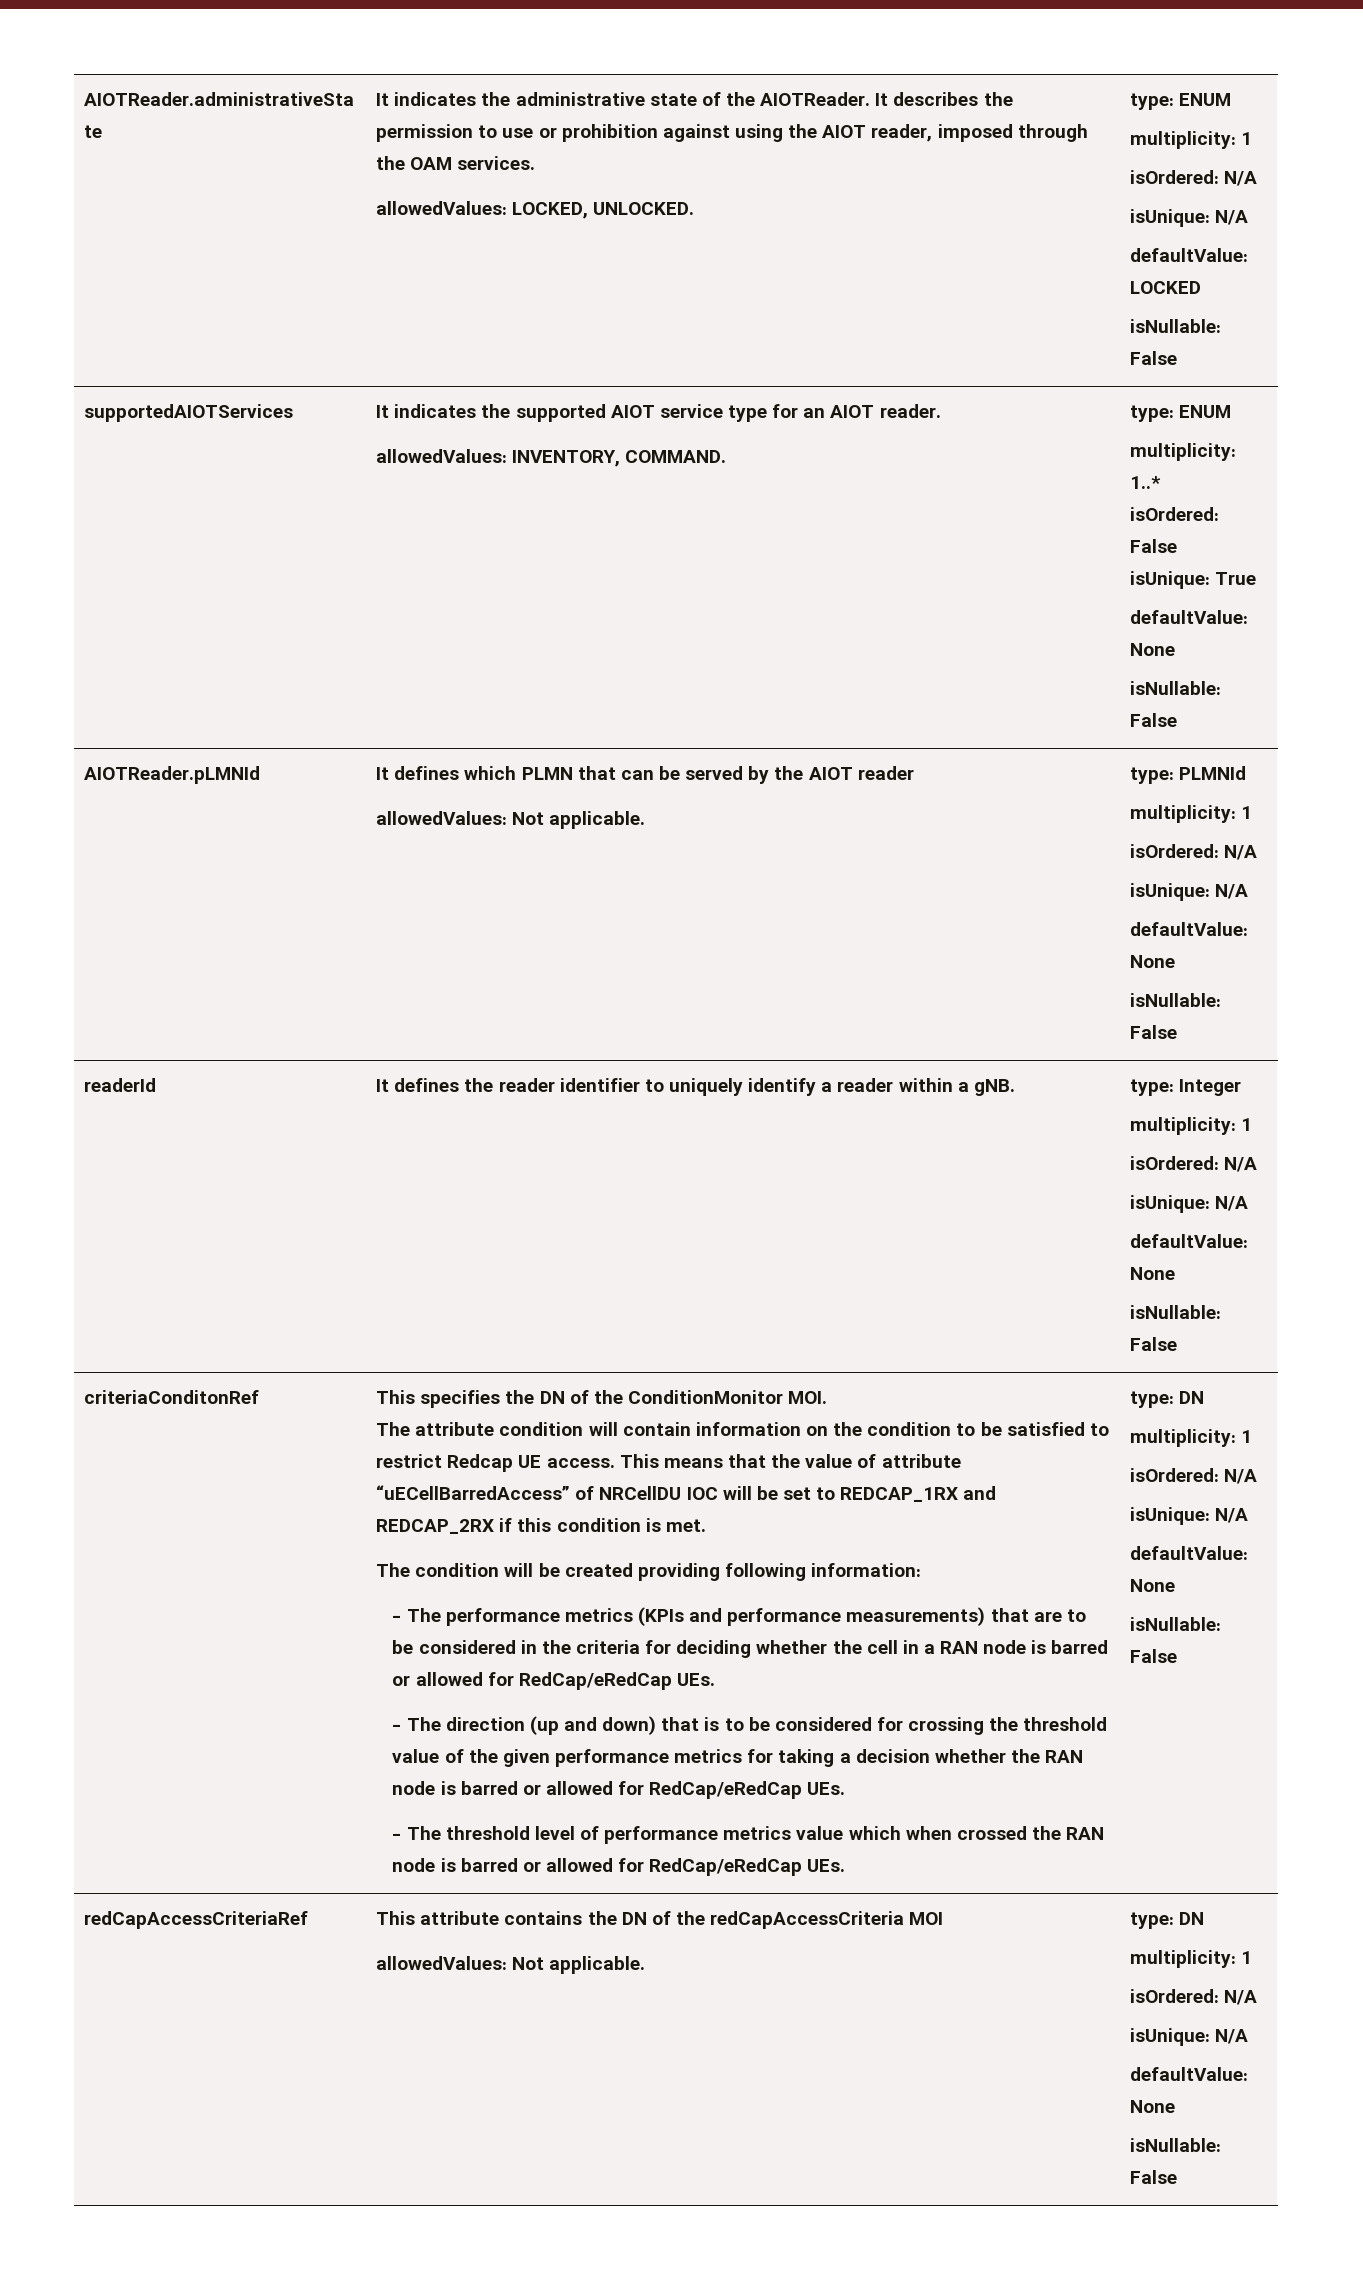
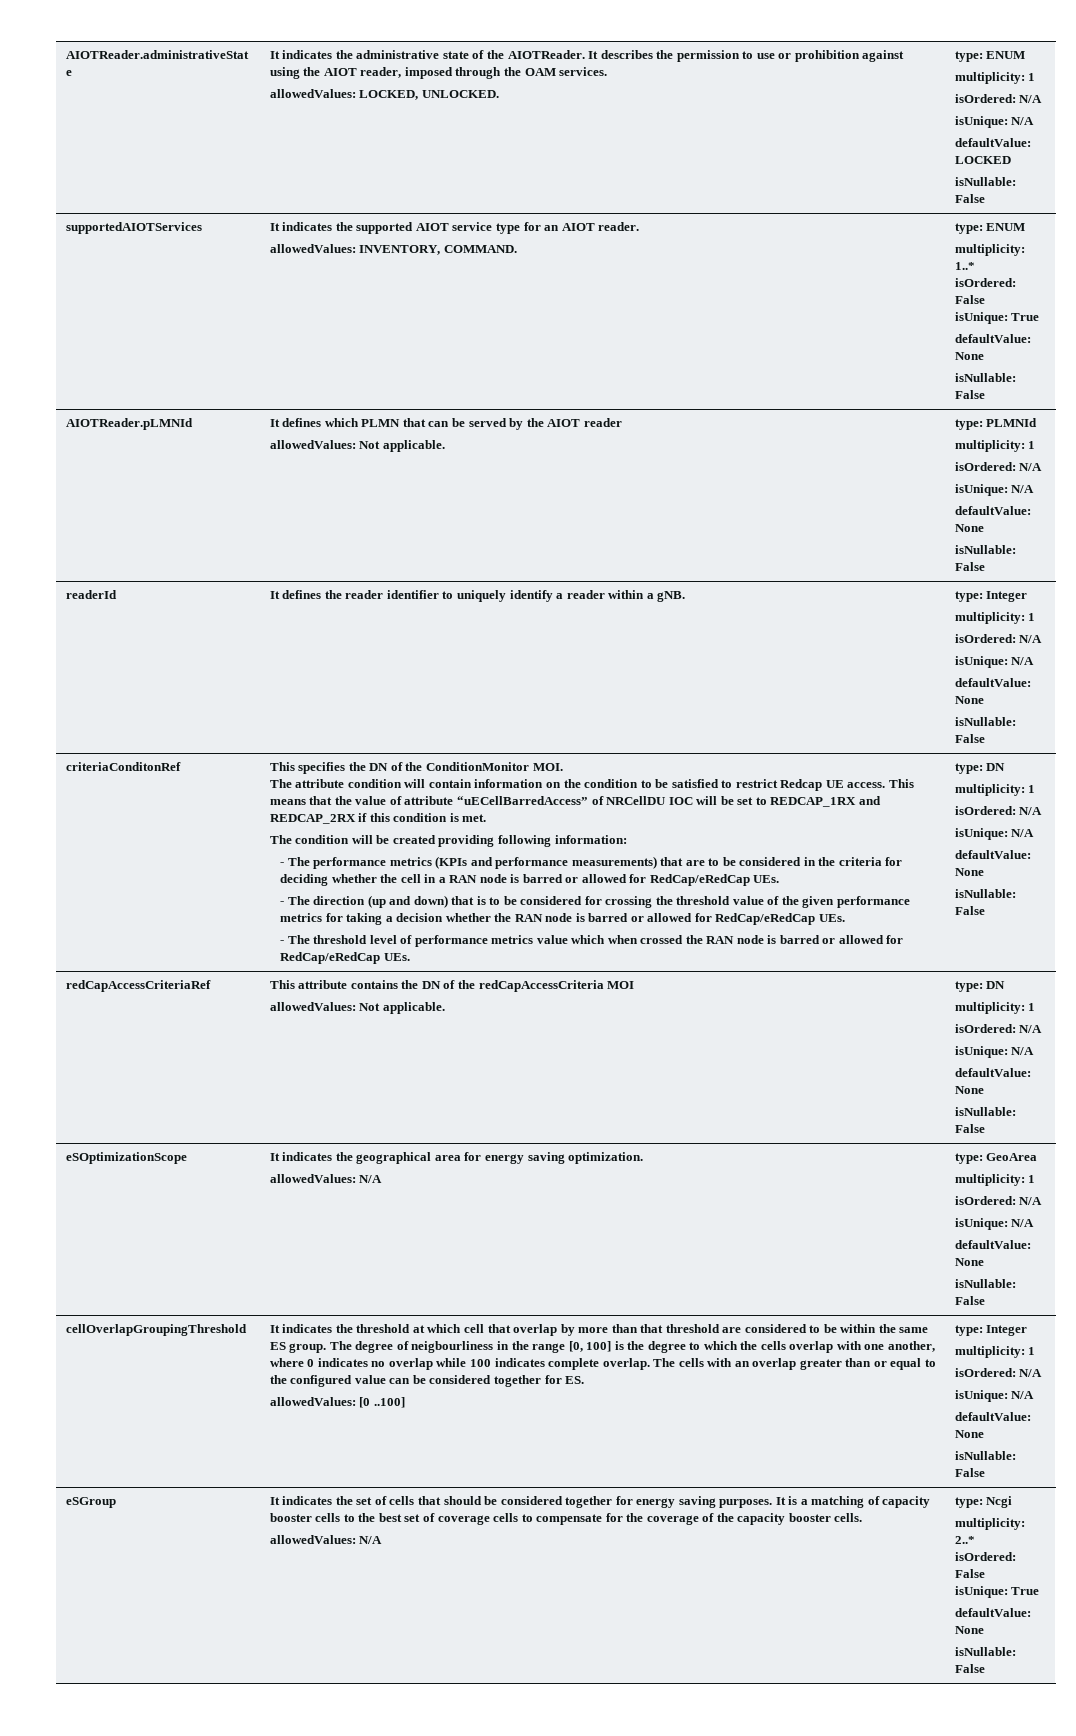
(1178, 2177) none -> [65,1152,187,1164] [269,1152,644,1164] [269,1174,383,1183] [954,1153,1038,1164] [954,1174,1036,1186] [954,1196,1043,1205] [954,1218,1035,1230] [954,1240,1031,1249] [954,1258,984,1266] [954,1279,1016,1288] [954,1296,985,1305] [65,1324,247,1336] [269,1324,929,1336] [269,1341,935,1353] [269,1358,936,1370] [269,1375,585,1387] [269,1397,405,1408] [954,1325,1028,1336] [954,1346,1036,1358] [954,1368,1043,1377] [954,1390,1035,1402] [954,1412,1031,1421] [954,1430,984,1438] [954,1451,1016,1460] [954,1468,985,1477] [65,1497,116,1508] [269,1496,931,1508] [269,1513,863,1525] [269,1535,383,1544] [954,1496,1013,1508] [954,1518,1025,1530] [954,1536,975,1544] [954,1552,1016,1561] [954,1569,985,1578] [954,1586,1040,1598] [954,1608,1031,1617] [954,1626,984,1634] [954,1647,1016,1656] [954,1664,985,1673] // eSOptimizationScope | It indicates the geographical area for energy saving optimization. // allowedValues: N/A | type: GeoArea // multiplicity: 1 // isOrdered: N/A // isUnique: N/A // defaultValue: None // isNullable: False // cellOverlapGroupingThreshold | It indicates the threshold at which cell that overlap by more than that threshold are considered to be within the same ES group. The degree of neigbourliness in the range [0, 100] is the degree to which the cells overlap with one another, where 0 indicates no overlap while 100 indicates complete overlap. The cells with an overlap greater than or equal to the configured value can be considered together for ES. // allowedValues: [0 ..100] | type: Integer // multiplicity: 1 // isOrdered: N/A // isUnique: N/A // defaultValue: None // isNullable: False // eSGroup | It indicates the set of cells that should be considered together for energy saving purposes. It is a matching of capacity booster cells to the best set of coverage cells to compensate for the coverage of the capacity booster cells. // allowedValues: N/A | type: Ncgi // multiplicity: 2..* // isOrdered: False // isUnique: True // defaultValue: None // isNullable: False

